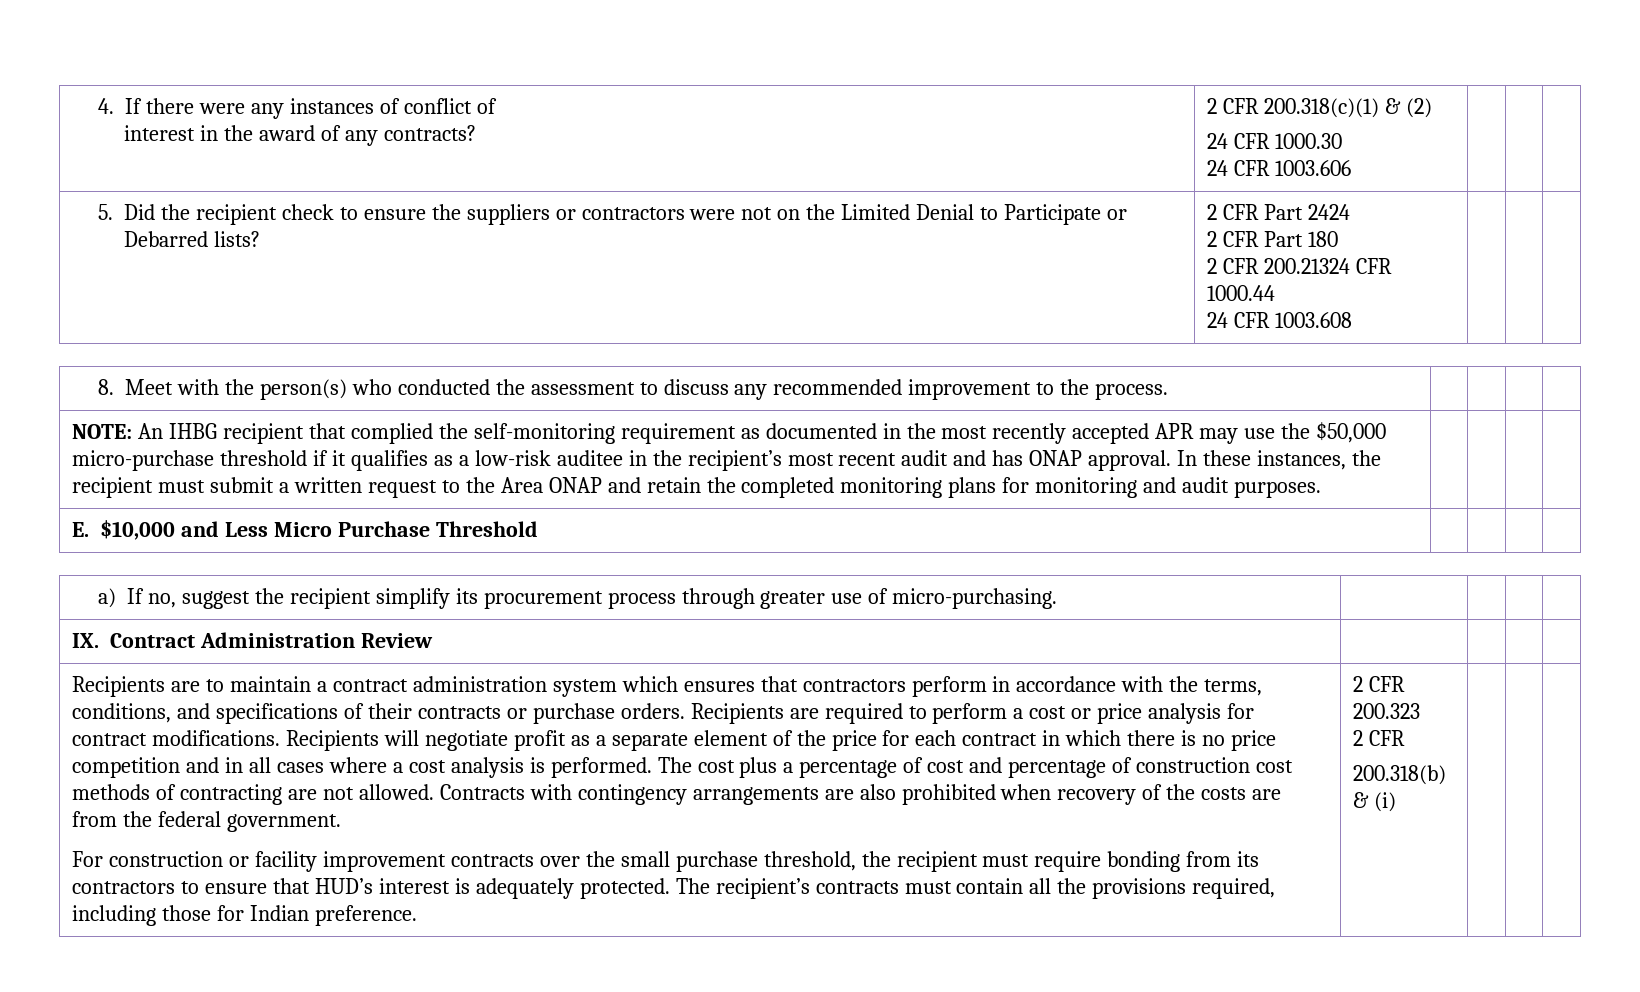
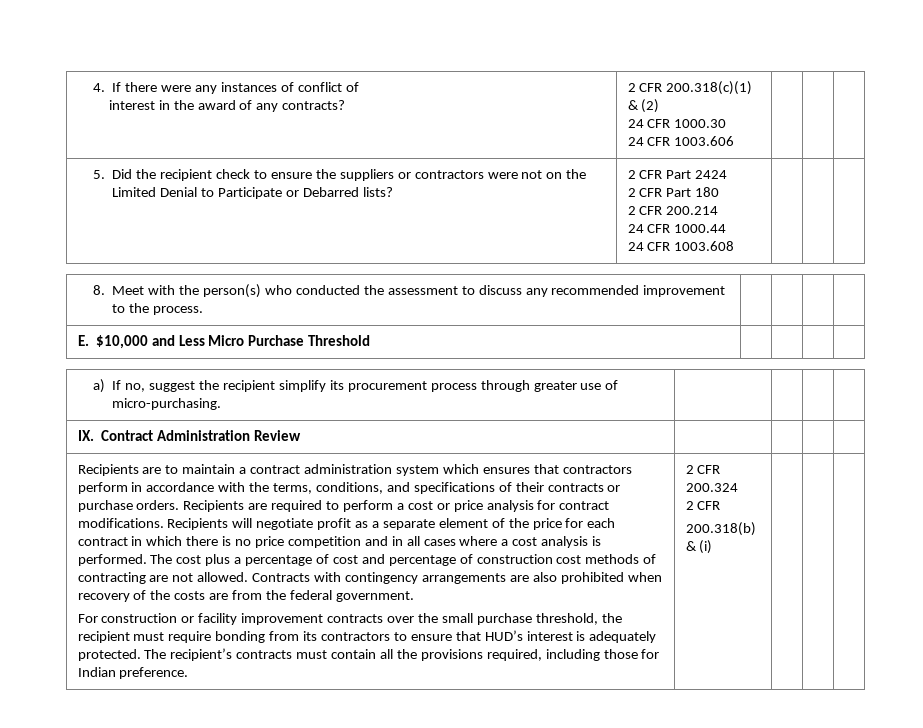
[1264,258,1351,274] 200.21324 -> [666,206,719,215] [627,224,644,233] 200.214 // 24
[72,422,1387,444] [72,450,1381,471] [72,477,1322,498] // NOTE: An IHBG recipient that complied the self-monitoring requirement as documented in the most recently accepted APR may use the $50,000 micro-purchase threshold if it qualifies as a low-risk auditee in the recipient’s most recent audit and has ONAP approval. In these instances, the recipient must submit a written request to the Area ONAP and retain the completed monitoring plans for monitoring and audit purposes. | | | | -> (204, 310) none
[1353,703,1421,719] 200.323 -> [685,483,738,492] 200.324

